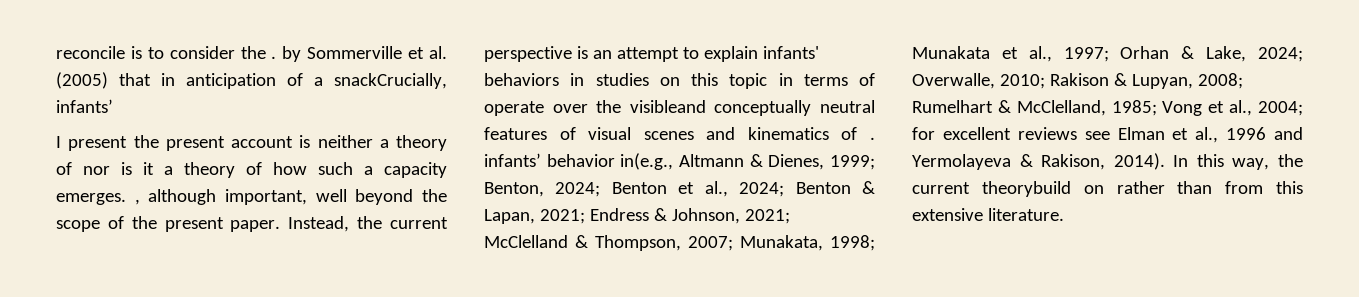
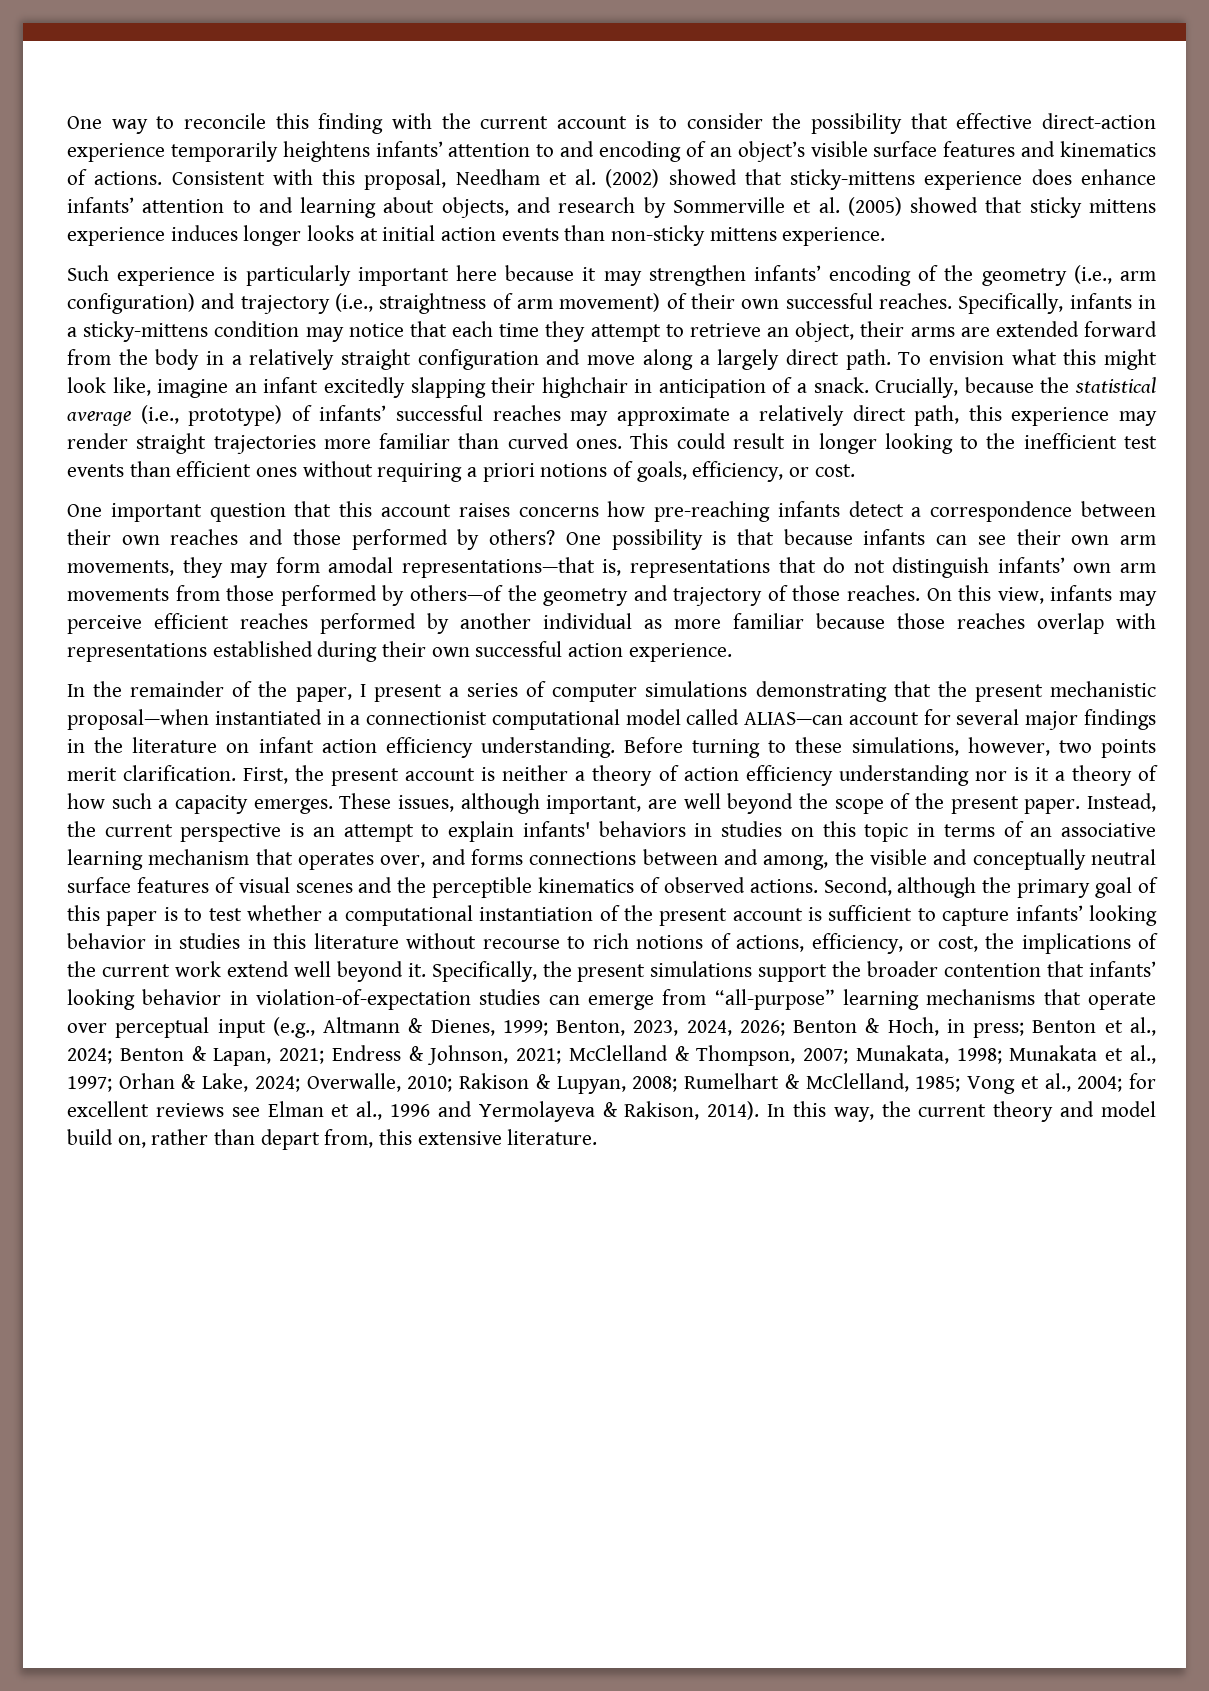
[56,46,277,59] reconcile is to consider the . -> [67,113,1156,134] [67,141,1156,162] [67,169,1156,190] [67,197,636,218] One way to reconcile this finding with the current account is to consider the possibility that effective direct-action experience temporarily heightens infants’ attention to and encoding of an object’s visible surface features and kinematics of actions. Consistent with this proposal, Needham et al. (2002) showed that sticky-mittens experience does enhance infants’ attention to and learning about objects, and research
[119,73,447,89] [56,99,113,113] [56,136,128,151] that in anticipation of a snackCrucially, infants’ // I present -> [910,197,1156,218] [67,225,886,246] [67,265,1156,286] [67,293,1157,314] [67,321,1157,342] [67,349,1158,370] [67,377,1157,398] [67,405,1157,426] [67,433,1157,454] [67,461,855,482] [67,501,1156,522] [67,529,1156,550] [67,557,1156,578] [67,585,1157,606] [67,613,1156,634] [67,641,732,662] [67,681,1156,702] [67,709,1156,730] [67,737,1156,758] [67,765,289,784] showed that sticky mittens experience induces longer looks at initial action events than non-sticky mittens experience. // Such experience is particularly important here because it may strengthen infants’ encoding of the geometry (i.e., arm configuration) and trajectory (i.e., straightness of arm movement) of their own successful reaches. Specifically, infants in a sticky-mittens condition may notice that each time they attempt to retrieve an object, their arms are extended forward from the body in a relatively straight configuration and move along a largely direct path. To envision what this might look like, imagine an infant excitedly slapping their highchair in anticipation of a snack. Crucially, because the statistical average (i.e., prototype) of infants’ successful reaches may approximate a relatively direct path, this experience may render straight trajectories more familiar than curved ones. This could result in longer looking to the inefficient test events than efficient ones without requiring a priori notions of goals, efficiency, or cost. // One important question that this account raises concerns how pre-reaching infants detect a correspondence between their own reaches and those performed by others? One possibility is that because infants can see their own arm movements, they may form amodal representations—that is, representations that do not distinguish infants’ own arm movements from those performed by others—of the geometry and trajectory of those reaches. On this view, infants may perceive efficient reaches performed by another individual as more familiar because those reaches overlap with representations established during their own successful action experience. // In the remainder of the paper, I present a series of computer simulations demonstrating that the present mechanistic proposal—when instantiated in a connectionist computational model called ALIAS—can account for several major findings in the literature on infant action efficiency understanding. Before turning to these simulations, however, two points merit clarification. First,
(72, 168) none -> [683,765,969,786] action efficiency understanding
[134,199,140,205] , -> [339,793,454,812] These issues,
(307, 197) none -> [648,799,677,809] are
[484,100,706,116] operate over the visibleand -> [1030,823,1156,837] [67,849,968,870] an associative learning mechanism that operates over, and forms connections between and among, the visible and
(875, 106) none -> [67,877,131,893] surface
[747,127,875,140] [484,153,674,170] kinematics of . infants’ behavior in(e.g., -> [397,877,1158,898] [67,905,1158,926] [67,933,1158,954] [67,961,1156,982] [67,989,1157,1010] [67,1017,315,1038] the perceptible kinematics of observed actions. Second, although the primary goal of this paper is to test whether a computational instantiation of the present account is sufficient to capture infants’ looking behavior in studies in this literature without recourse to rich notions of actions, efficiency, or cost, the implications of the current work extend well beyond it. Specifically, the present simulations support the broader contention that infants’ looking behavior in violation-of-expectation studies can emerge from “all-purpose” learning mechanisms that operate over perceptual input (e.g.,
[555,182,601,197] 2024; -> [633,1017,1025,1038] 2023, 2024, 2026; Benton & Hoch, in press;
[981,181,1264,197] theorybuild on rather than from -> [993,1101,1157,1122] [67,1129,374,1150] theory and model build on, rather than depart from,

